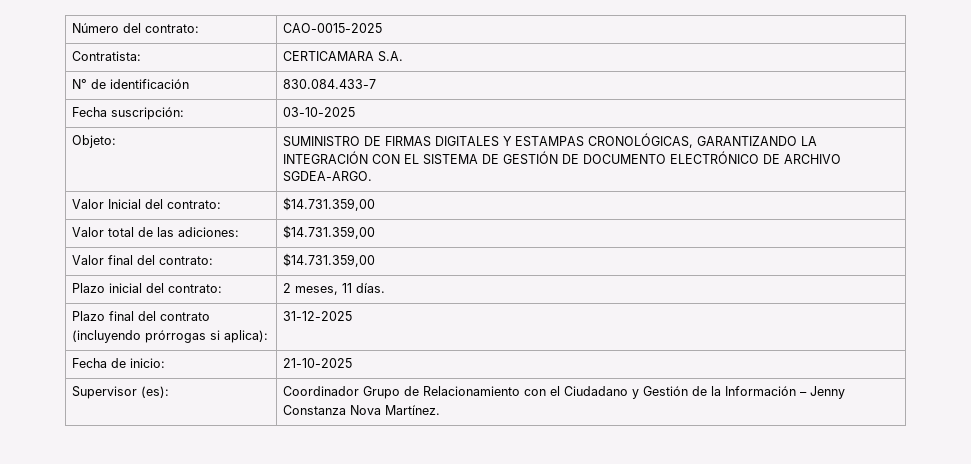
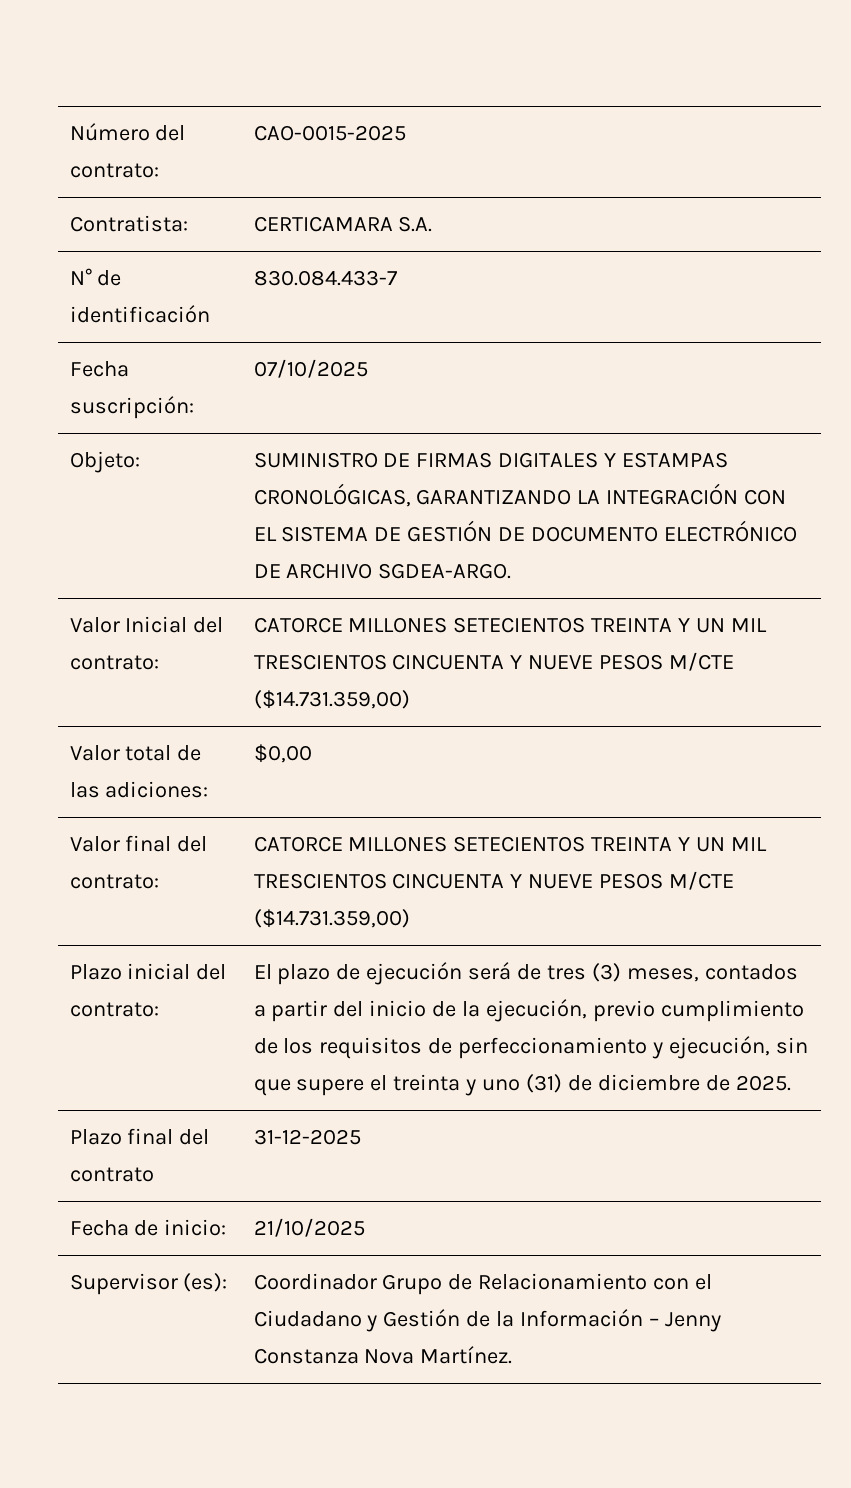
[283,107,356,117] 03-10-2025 -> [253,359,368,378] 07/10/2025
[283,197,376,211] $14.731.359,00 -> [253,617,768,633] [253,652,735,671] [253,690,410,709] CATORCE MILLONES SETECIENTOS TREINTA Y UN MIL TRESCIENTOS CINCUENTA Y NUEVE PESOS M/CTE ($14.731.359,00)
[283,225,376,239] $14.731.359,00 -> [253,744,312,763] $0,00
[283,253,376,267] [72,283,223,293] [283,283,386,295] $14.731.359,00 // Plazo inicial del contrato: | 2 meses, 11 días. -> [253,836,768,852] [253,871,735,890] [253,909,410,928] [69,963,227,980] [69,1002,159,1017] [253,962,798,985] [253,999,805,1022] [253,1036,809,1059] [253,1074,791,1096] CATORCE MILLONES SETECIENTOS TREINTA Y UN MIL TRESCIENTOS CINCUENTA Y NUEVE PESOS M/CTE ($14.731.359,00) // Plazo inicial del contrato: | El plazo de ejecución será de tres (3) meses, contados a partir del inicio de la ejecución, previo cumplimiento de los requisitos de perfeccionamiento y ejecución, sin que supere el treinta y uno (31) de diciembre de 2025.
[72,330,269,343] (incluyendo prórrogas si aplica): -> (154, 1174) none
[283,358,353,368] 21-10-2025 -> [253,1218,365,1237] 21/10/2025

